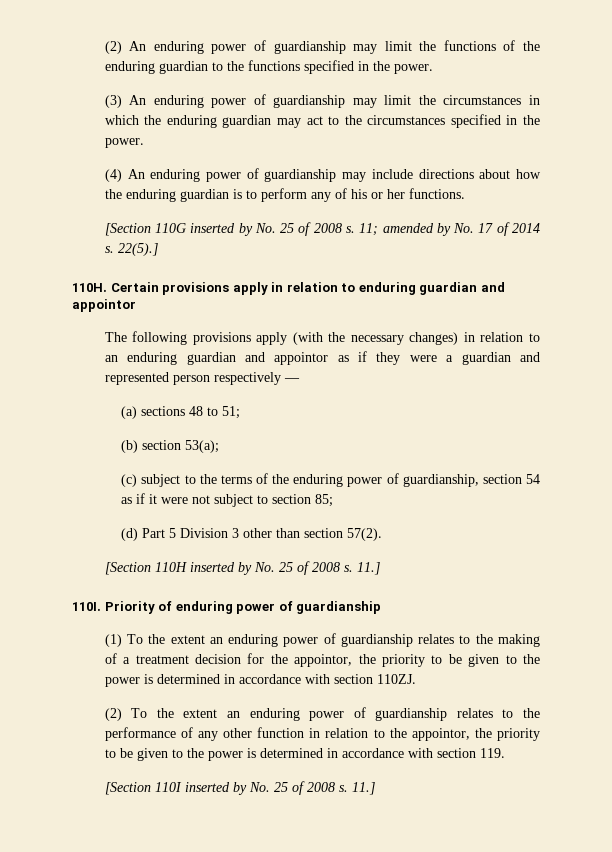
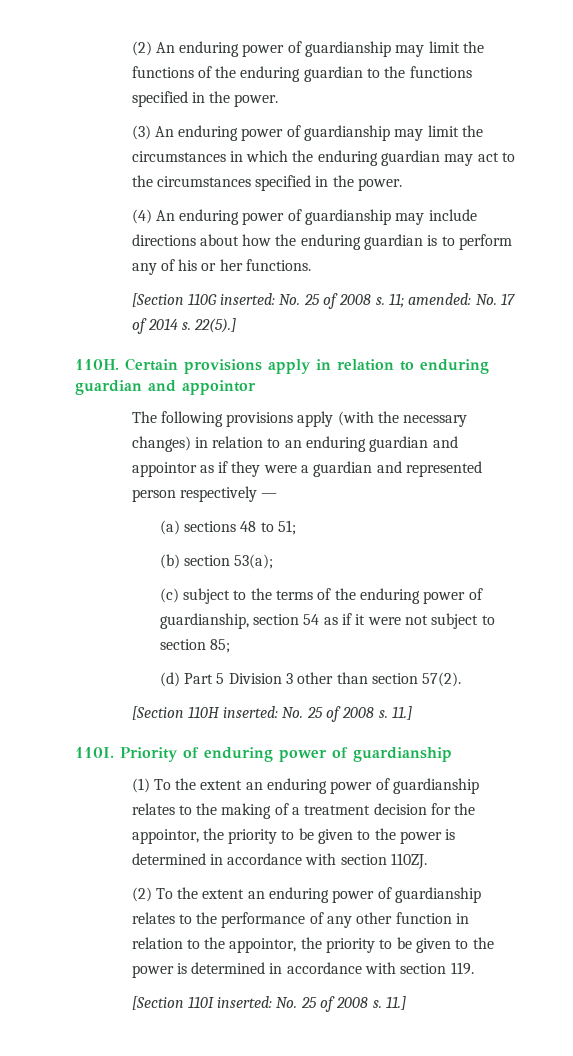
[190,223,253,236] inserted by -> [220,293,276,305] inserted:
[382,223,451,236] amended by -> [408,293,472,305] amended:
[189,562,252,575] inserted by -> [223,706,279,718] inserted:
[184,782,247,795] inserted by -> [217,996,273,1008] inserted:

